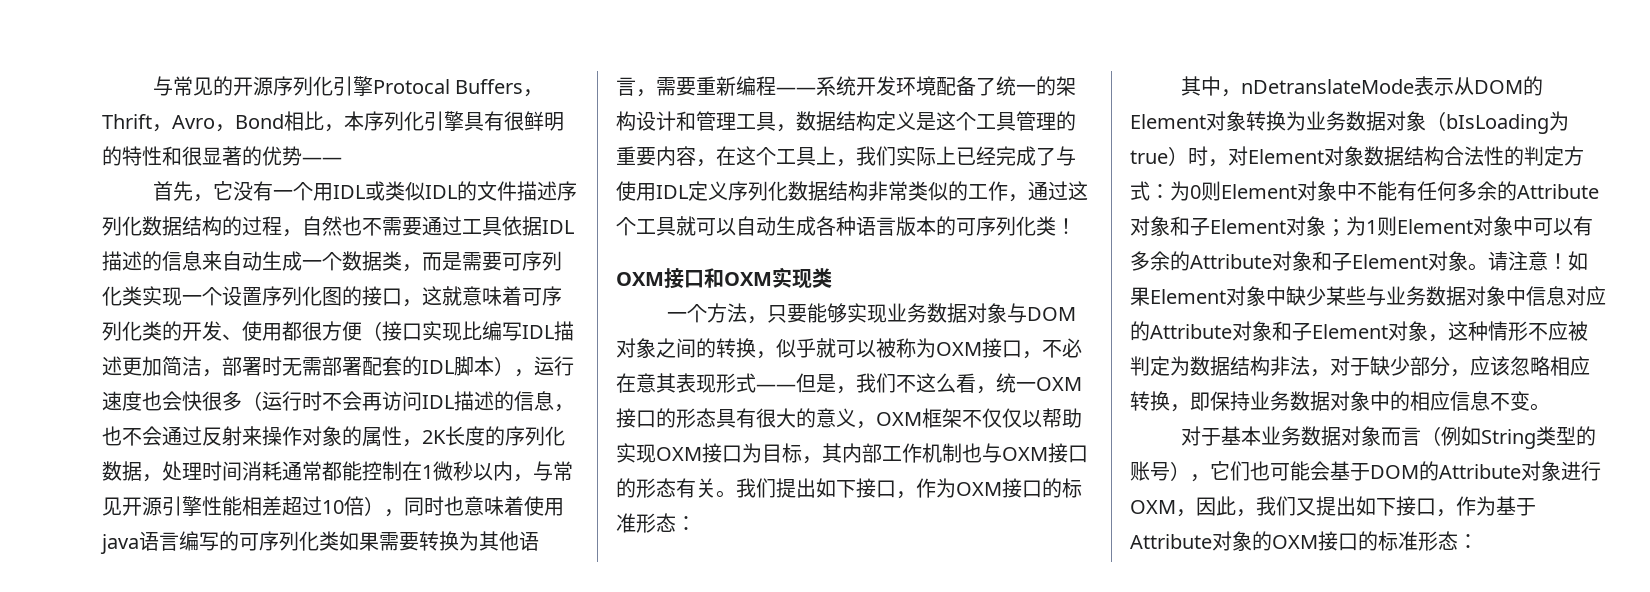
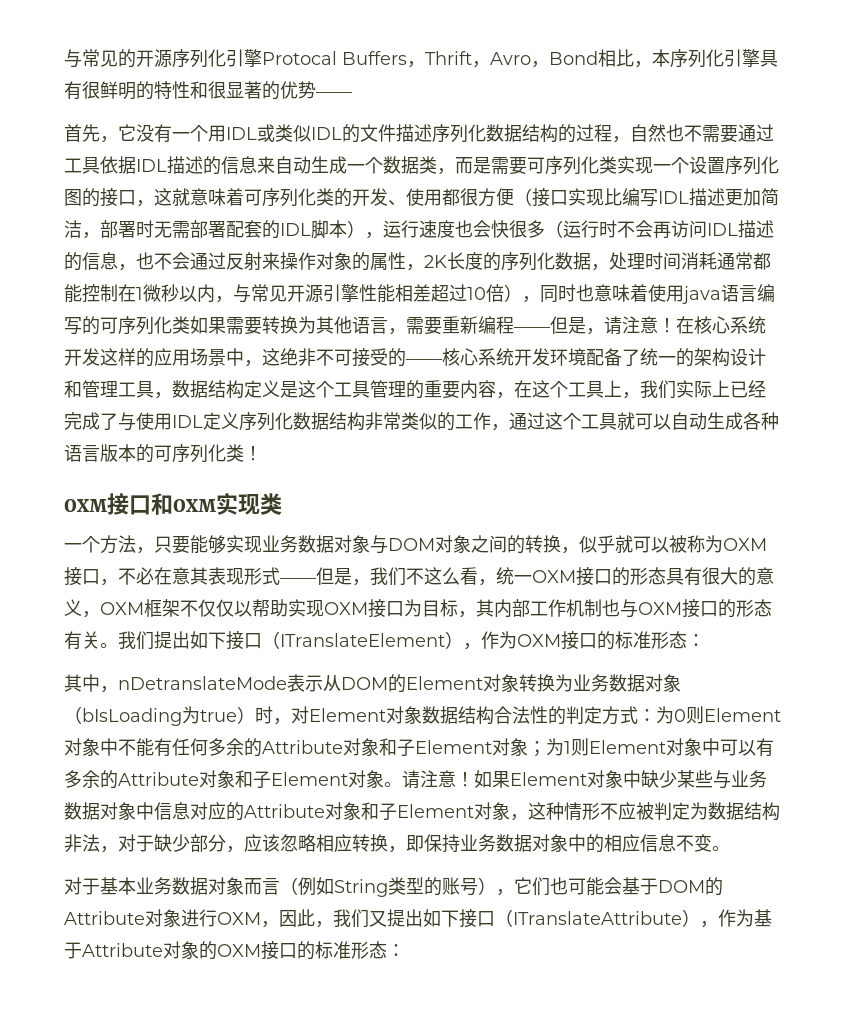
(816, 90) none -> [550,316,766,335] [64,348,478,367] 但是，请注意！在核心系统开发这样的应用场景中，这绝非不可接受的——核心
(896, 489) none -> [262,631,463,649] （ITranslateElement）
(1436, 507) none -> [495,909,700,927] （ITranslateAttribute）

